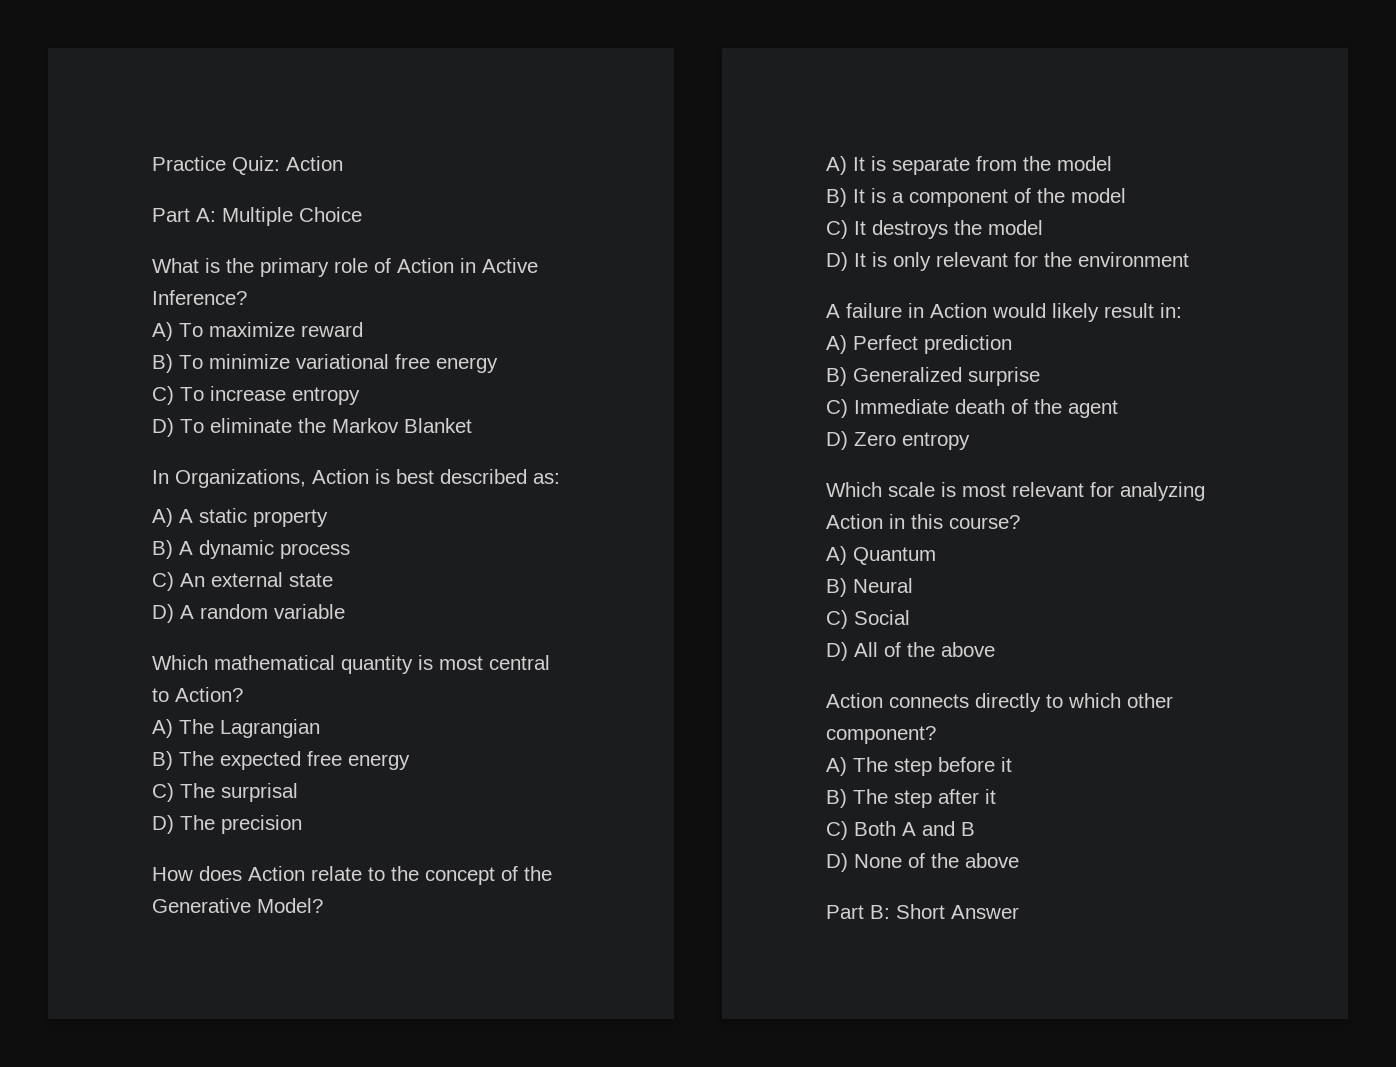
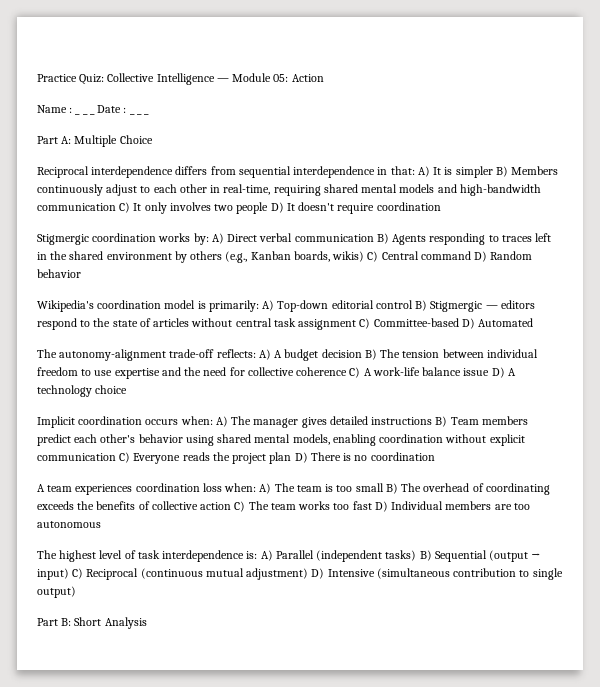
[286,156,343,171] [152,207,362,226] [152,258,538,277] [152,290,247,305] [152,322,363,341] [152,354,498,373] [152,386,360,405] [152,418,472,437] [152,469,560,488] [152,508,328,527] [152,540,350,559] [152,572,333,591] [152,604,345,623] [152,655,550,674] [152,687,243,702] [152,719,320,738] [152,751,410,770] [152,783,298,802] [152,815,302,834] [152,866,552,885] [152,898,323,913] [826,156,1112,175] [826,188,1126,207] [826,220,1043,239] [826,252,1189,271] [826,303,1182,322] [826,335,1012,354] [826,367,1040,386] [826,399,1118,418] [826,431,970,450] [826,482,1205,501] [826,514,1020,529] [826,546,936,565] [826,578,913,597] [826,610,910,629] [826,642,995,661] [826,693,1173,712] [826,726,936,744] [826,757,1012,776] [826,789,996,808] [826,821,975,840] [826,853,1019,872] Action // Part A: Multiple Choice // What is the primary role of Action in Active Inference? // A) To maximize reward // B) To minimize variational free energy // C) To increase entropy // D) To eliminate the Markov Blanket // In Organizations, Action is best described as: // A) A static property // B) A dynamic process // C) An external state // D) A random variable // Which mathematical quantity is most central to Action? // A) The Lagrangian // B) The expected free energy // C) The surprisal // D) The precision // How does Action relate to the concept of the Generative Model? // A) It is separate from the model // B) It is a component of the model // C) It destroys the model // D) It is only relevant for the environment // A failure in Action would likely result in: // A) Perfect prediction // B) Generalized surprise // C) Immediate death of the agent // D) Zero entropy // Which scale is most relevant for analyzing Action in this course? // A) Quantum // B) Neural // C) Social // D) All of the above // Action connects directly to which other component? // A) The step before it // B) The step after it // C) Both A and B // D) None of the above -> [107,73,324,85] [37,105,73,113] [75,113,95,115] [97,105,127,113] [129,113,150,115] [37,135,153,147] [37,166,559,178] [37,184,541,196] [37,202,441,214] [37,233,552,245] [37,251,533,263] [37,269,81,278] [37,300,535,312] [37,318,534,330] [37,349,538,361] [37,367,516,379] [37,385,128,397] [37,416,528,428] [37,434,525,446] [37,452,435,464] [37,483,550,495] [37,501,530,512] [37,521,101,528] [37,550,541,562] [37,568,563,580] [37,586,76,598] Collective Intelligence — Module 05: Action // Name : _ _ _ Date : _ _ _ // Part A: Multiple Choice // Reciprocal interdependence differs from sequential interdependence in that: A) It is simpler B) Members continuously adjust to each other in real-time, requiring shared mental models and high-bandwidth communication C) It only involves two people D) It doesn't require coordination // Stigmergic coordination works by: A) Direct verbal communication B) Agents responding to traces left in the shared environment by others (e.g., Kanban boards, wikis) C) Central command D) Random behavior // Wikipedia's coordination model is primarily: A) Top-down editorial control B) Stigmergic — editors respond to the state of articles without central task assignment C) Committee-based D) Automated // The autonomy-alignment trade-off reflects: A) A budget decision B) The tension between individual freedom to use expertise and the need for collective coherence C) A work-life balance issue D) A technology choice // Implicit coordination occurs when: A) The manager gives detailed instructions B) Team members predict each other's behavior using shared mental models, enabling coordination without explicit communication C) Everyone reads the project plan D) There is no coordination // A team experiences coordination loss when: A) The team is too small B) The overhead of coordinating exceeds the benefits of collective action C) The team works too fast D) Individual members are too autonomous // The highest level of task interdependence is: A) Parallel (independent tasks) B) Sequential (output → input) C) Reciprocal (continuous mutual adjustment) D) Intensive (simultaneous contribution to single output)
[951,905,1019,919] Answer -> [104,617,147,629] Analysis

